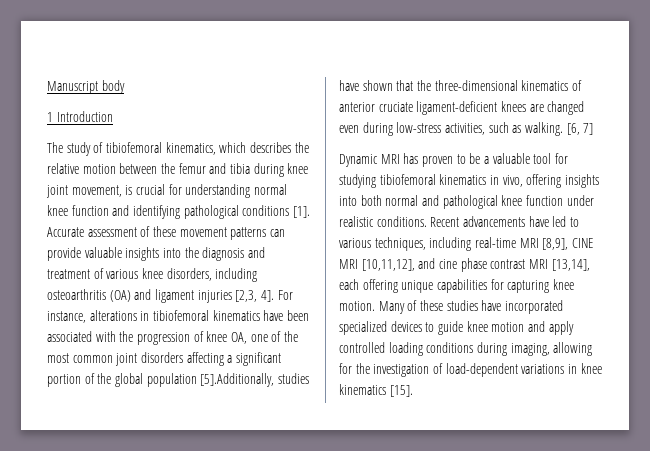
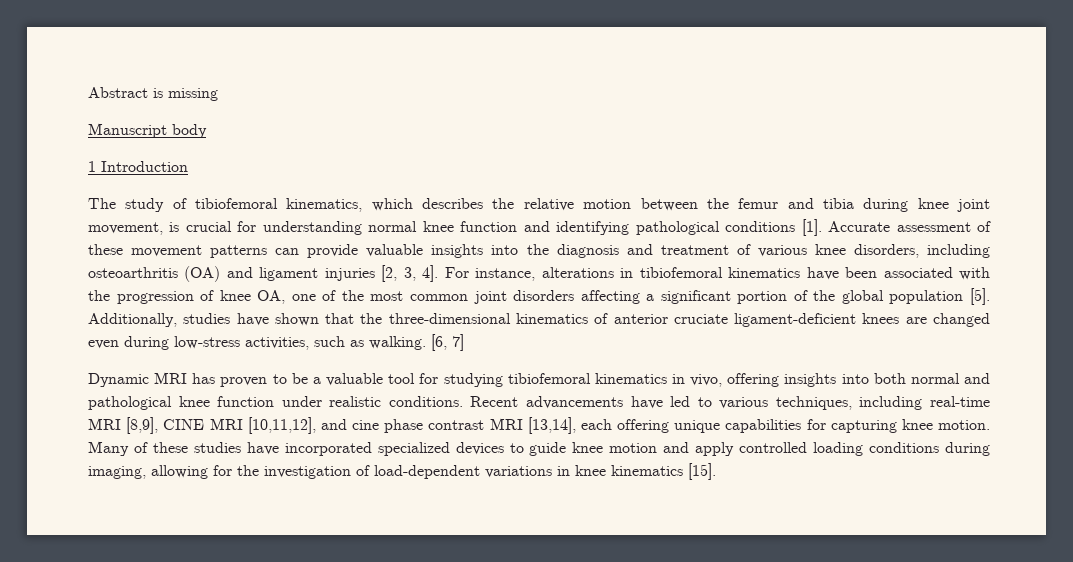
(47, 87) none -> [88,87,218,101] Abstract is missing //
[235,290,258,302] [2,3, -> [381,265,416,282] [2, 3,
[200,373,275,387] [5].Additionally, -> [969,288,990,305] [88,313,177,327] [5]. Additionally,

